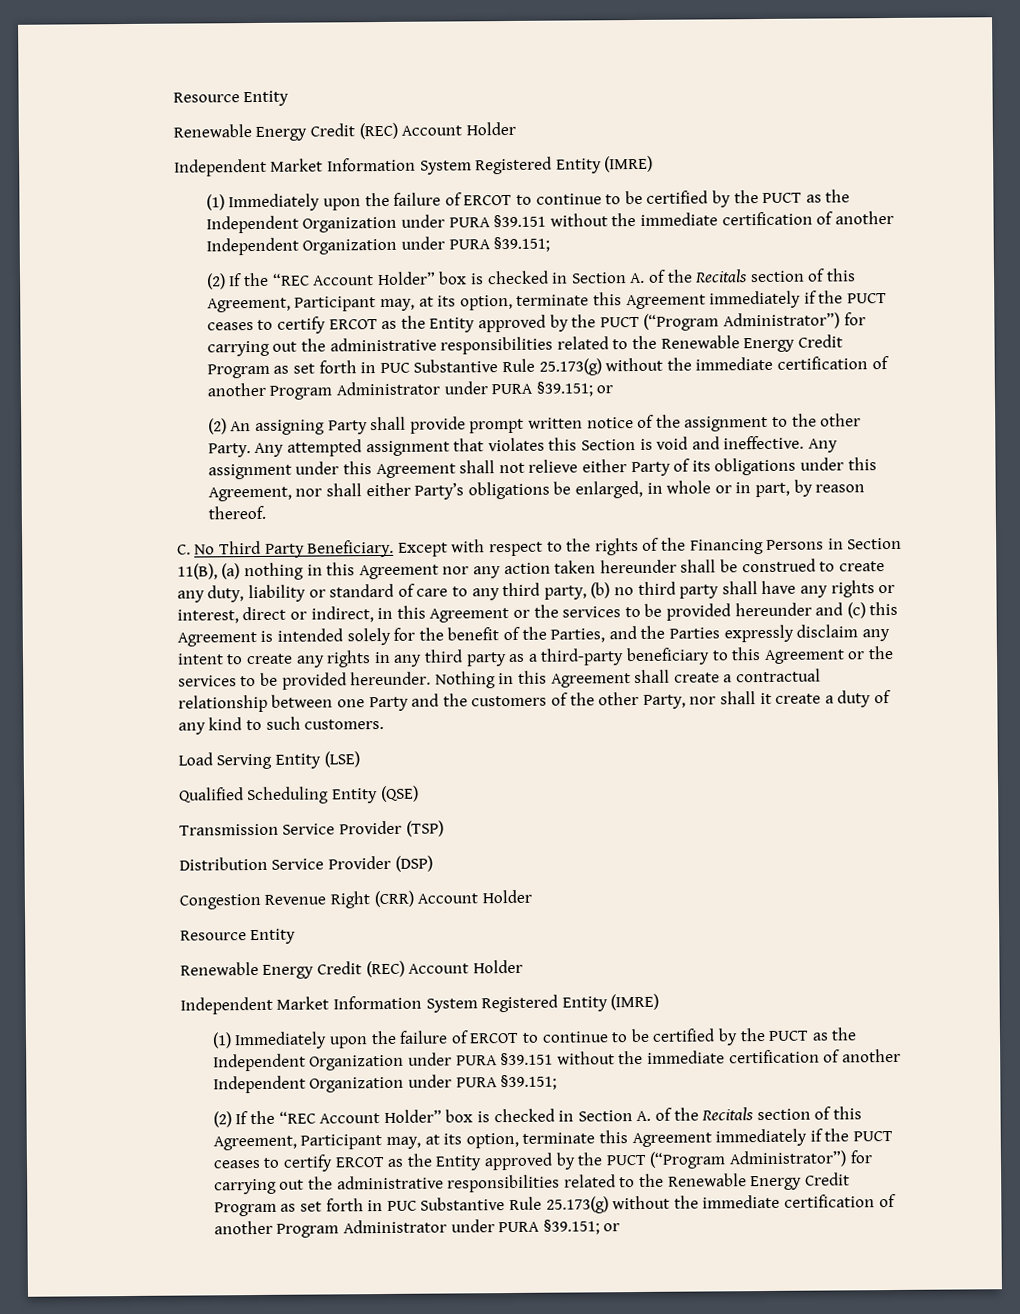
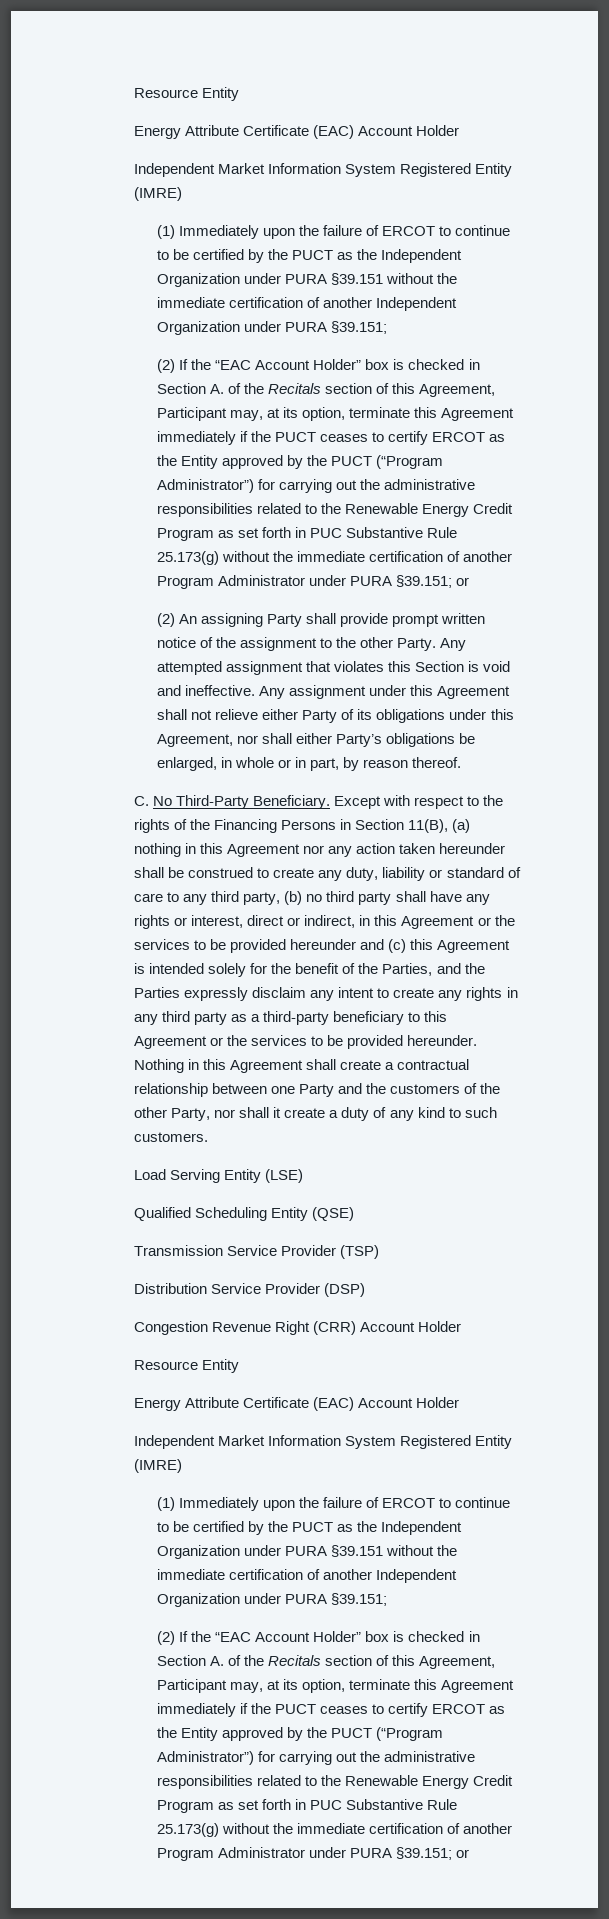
[172,90,290,107] [172,122,398,141] Resource Entity // Renewable Energy Credit (REC) -> [134,87,240,101] [134,125,355,139] Resource Entity // Energy Attribute Certificate (EAC)
[271,273,310,286] “REC -> [215,360,252,370] “EAC
[219,540,305,558] Third Party -> [176,795,250,809] Third-Party
[179,960,405,979] Renewable Energy Credit (REC) -> [134,1397,355,1411] Energy Attribute Certificate (EAC)
[278,1111,316,1124] “REC -> [215,1632,252,1642] “EAC

